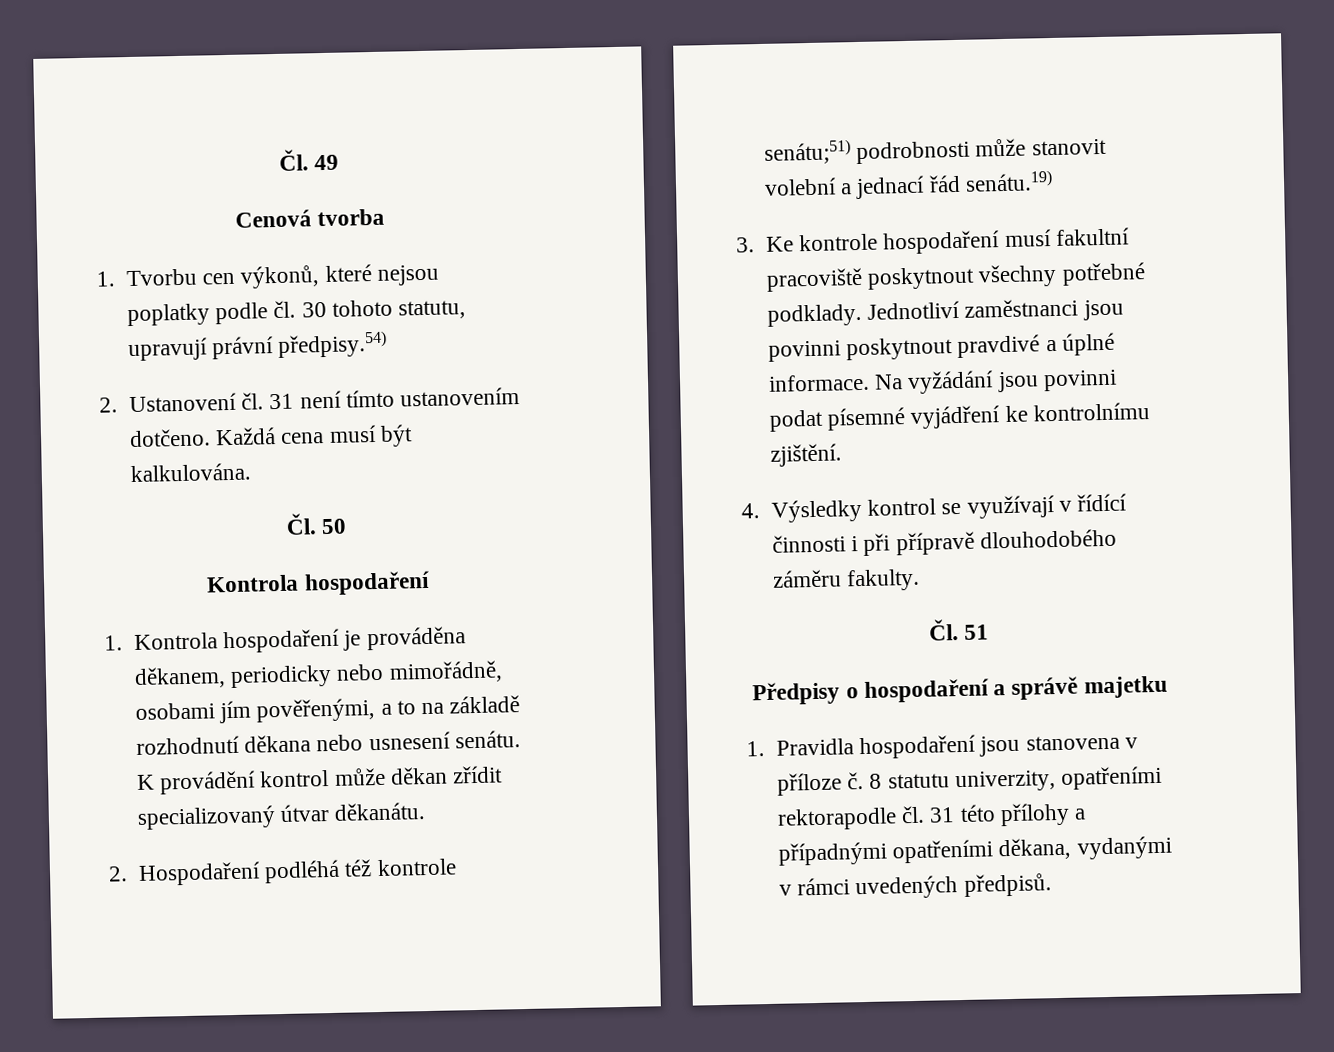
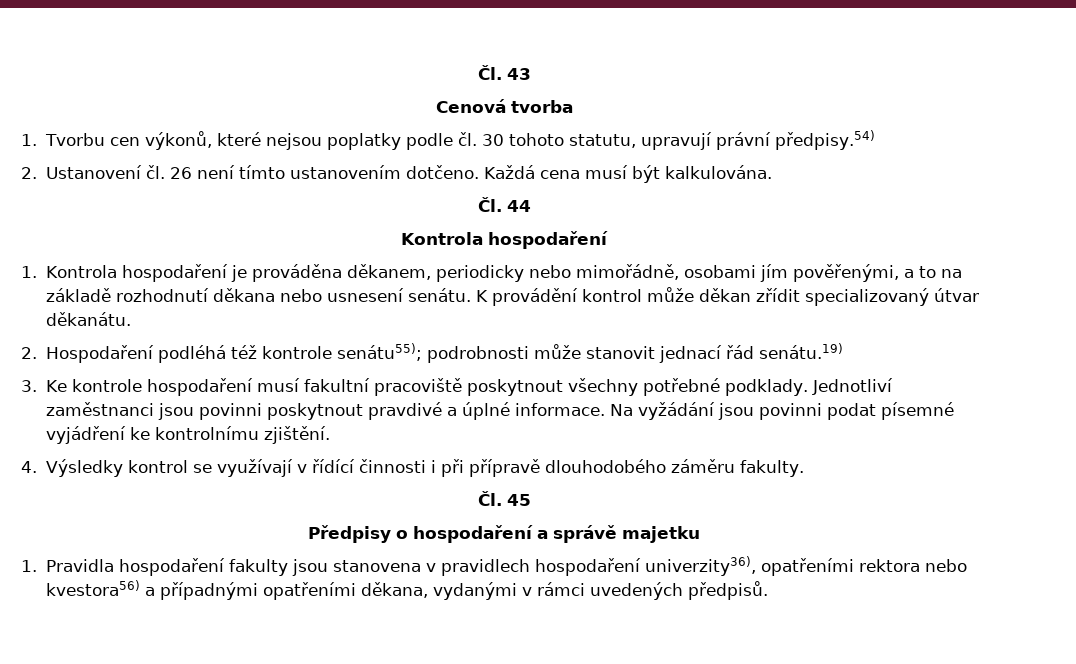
[278,149,340,171] Čl. 49 -> [477,65,531,80] Čl. 43
[269,393,295,410] 31 -> [169,167,192,179] 26
[321,518,348,535] 50 -> [506,200,531,212] 44
[763,139,851,165] senátu;51) -> [336,343,422,361] senátu55);
[763,177,853,196] volební a -> (655, 352) none
[964,624,990,640] 51 -> [506,494,531,506] 45
(977, 747) none -> [228,559,288,576] fakulty
[776,765,1163,796] [776,802,1070,831] příloze č. 8 statutu univerzity, opatřeními rektorapodle čl. 31 této přílohy -> [440,556,967,576] [45,580,140,596] pravidlech hospodaření univerzity36), opatřeními rektora nebo kvestora56)

